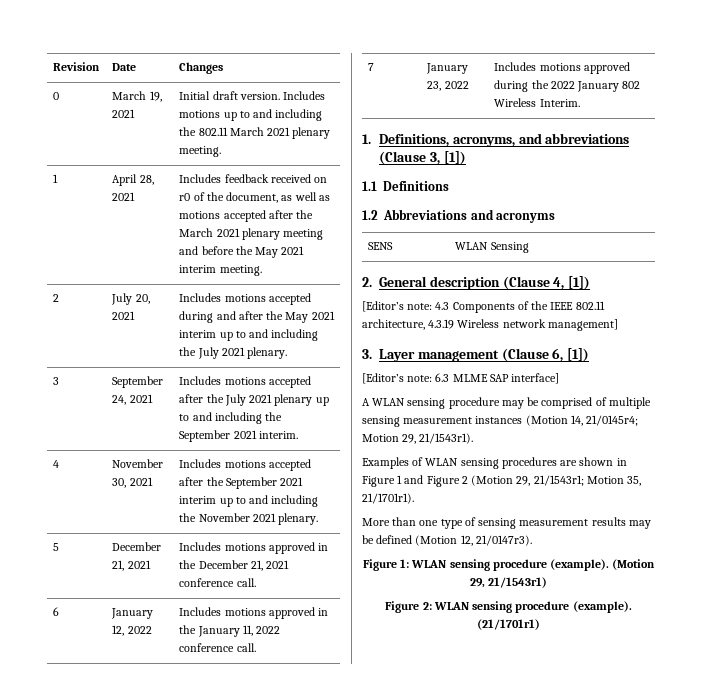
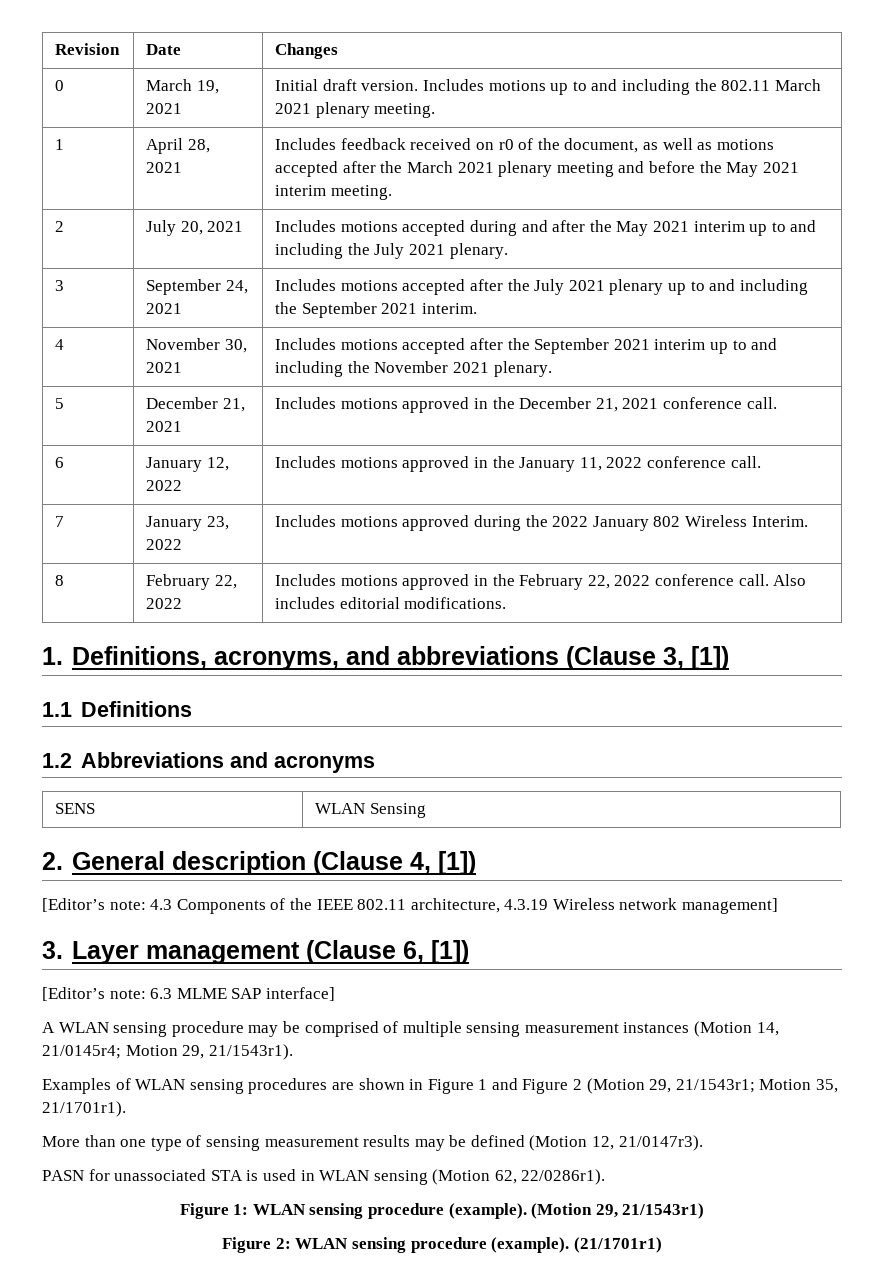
(580, 103) none -> [55,575,65,586] [146,574,237,590] [146,598,183,609] [275,574,807,590] [275,597,507,609] // 8 | February 22, 2022 | Includes motions approved in the February 22, 2022 conference call. Also includes editorial modifications.
(532, 540) none -> [42,1169,606,1185] // PASN for unassociated STA is used in WLAN sensing (Motion 62, 22/0286r1).

